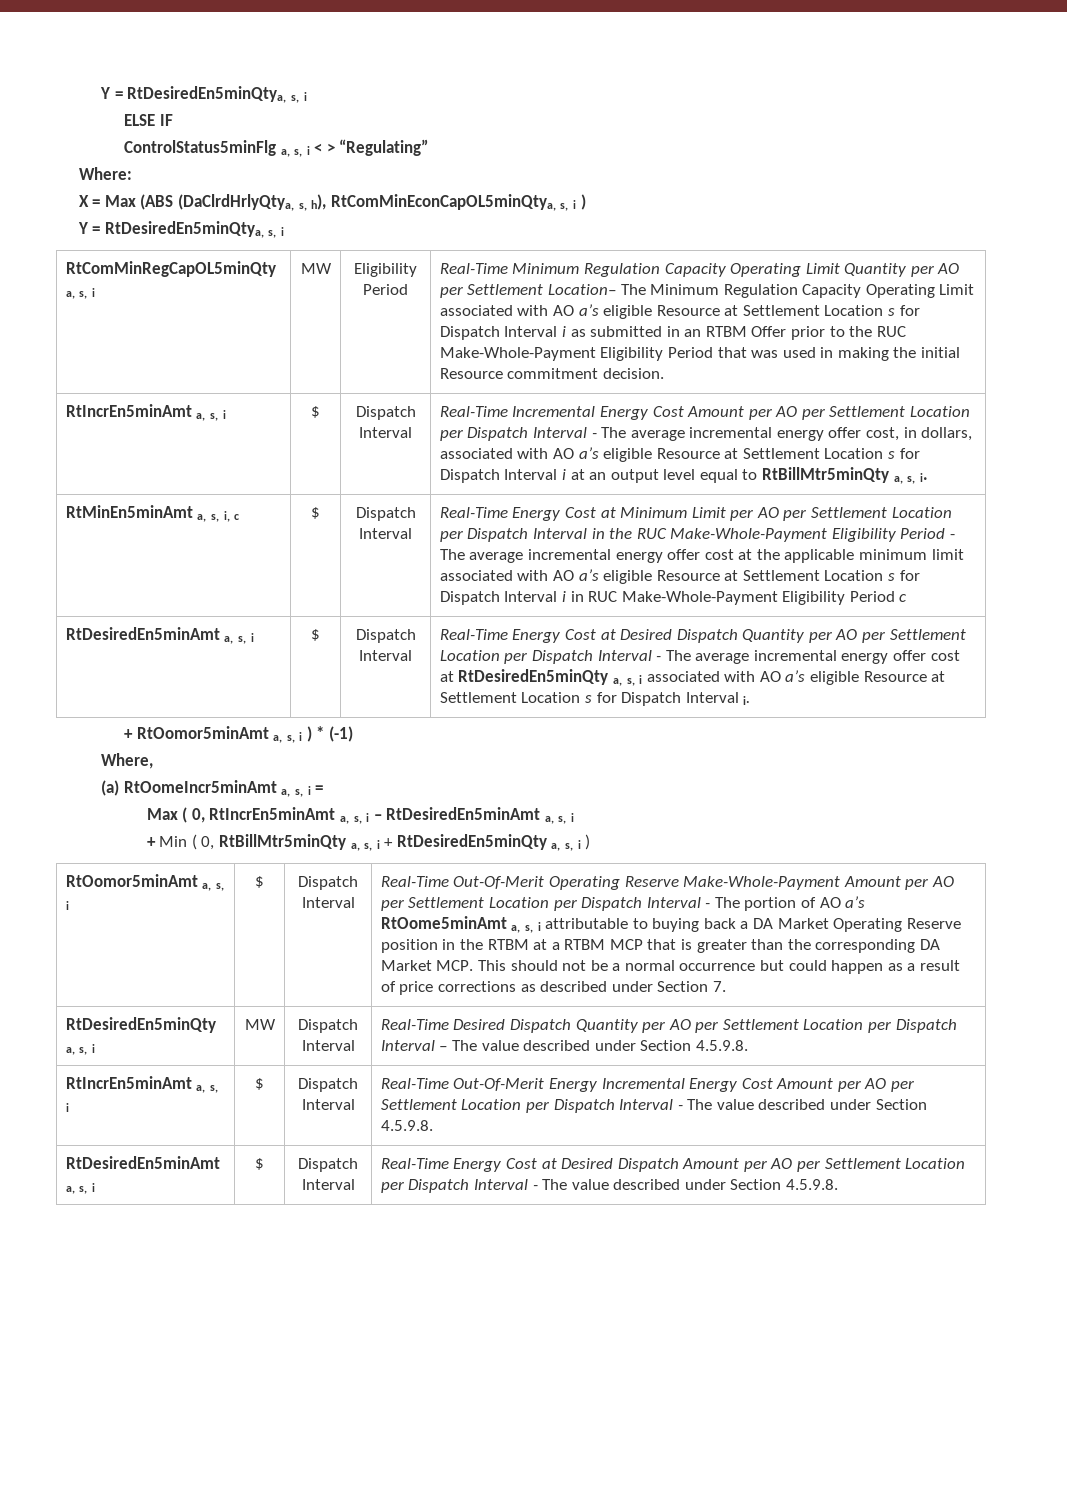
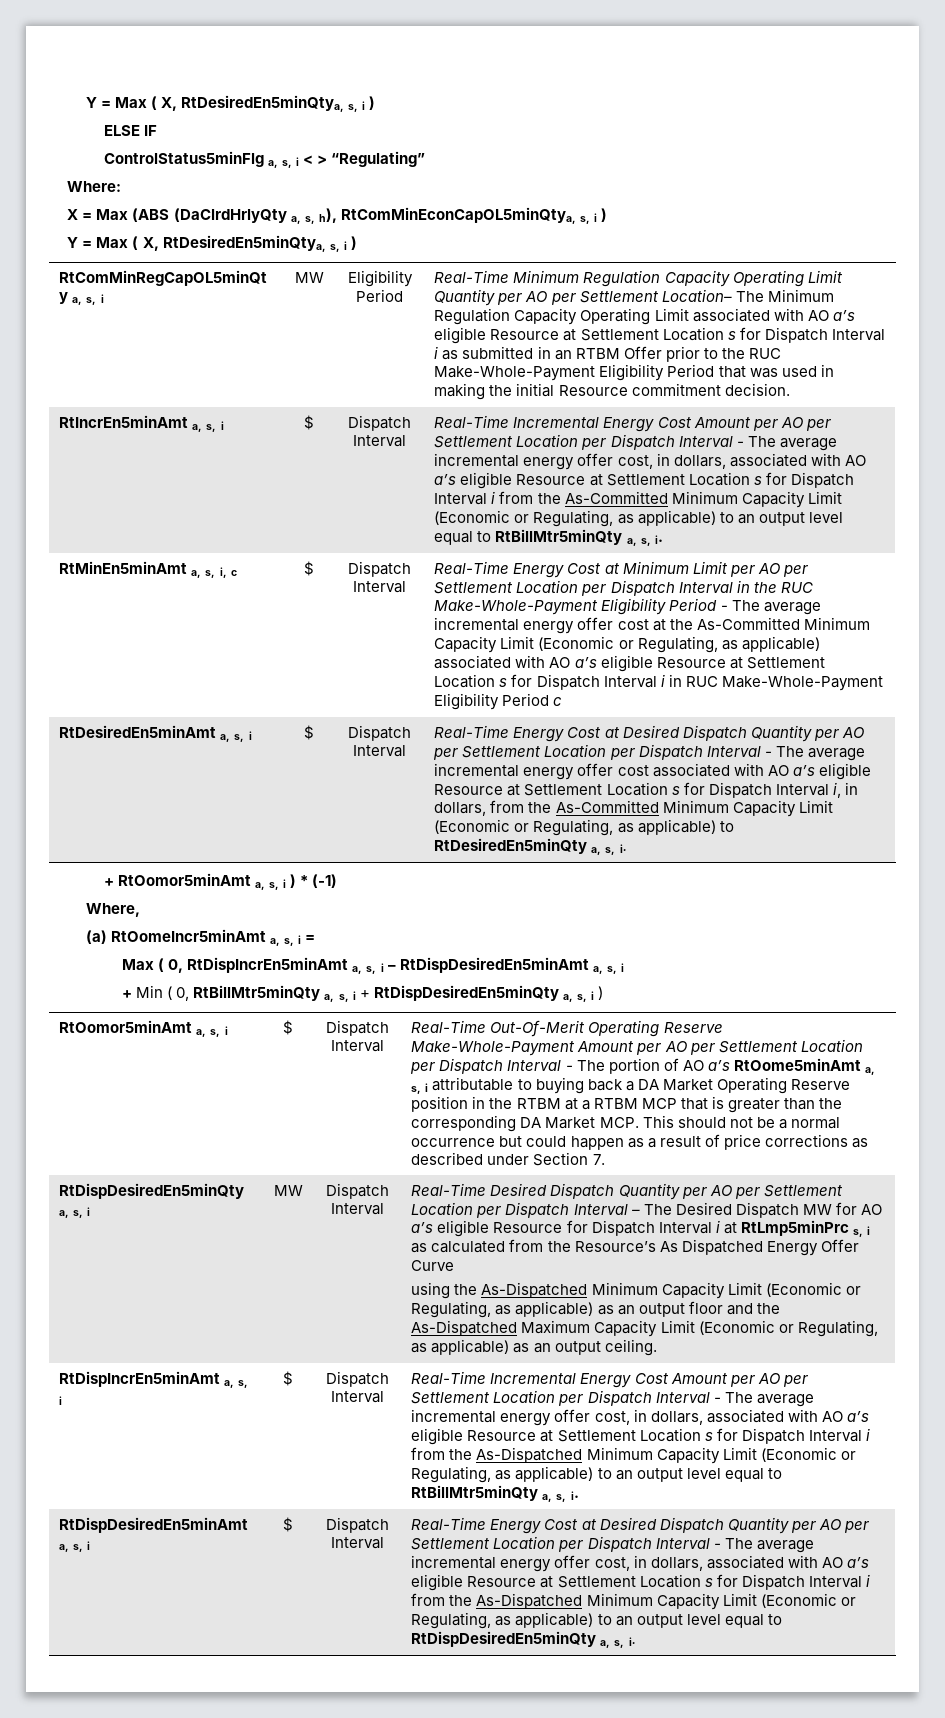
[100,86,307,103] Y = RtDesiredEn5minQtya, s, i -> [85,95,376,112] Y = Max ( X, RtDesiredEn5minQtya, s, i )
[177,194,294,211] (DaClrdHrlyQtya, -> [173,208,301,224] (DaClrdHrlyQty a,
[104,221,284,238] RtDesiredEn5minQtya, s, i -> [96,235,357,252] Max ( X, RtDesiredEn5minQtya, s, i )
[570,469,585,480] at -> [499,491,842,508] [434,510,734,527] from the As-Committed Minimum Capacity Limit (Economic or Regulating, as applicable) to
[784,549,964,563] applicable minimum limit -> [696,617,870,630] [434,636,820,653] As-Committed Minimum Capacity Limit (Economic or Regulating, as applicable)
[439,669,643,686] at RtDesiredEn5minQty a, s, i -> (649, 770) none
(739, 697) none -> [832,782,858,798] [434,800,833,817] [434,819,734,836] [434,838,616,855] i, in dollars, from the As-Committed Minimum Capacity Limit (Economic or Regulating, as applicable) to RtDesiredEn5minQty a, s,
[209,807,336,820] RtIncrEn5minAmt -> [187,957,349,973] RtDispIncrEn5minAmt
[386,807,541,820] RtDesiredEn5minAmt -> [399,957,589,973] RtDispDesiredEn5minAmt
[396,834,547,850] RtDesiredEn5minQty -> [373,985,559,1001] RtDispDesiredEn5minQty
[65,1017,216,1033] RtDesiredEn5minQty -> [59,1183,245,1199] RtDispDesiredEn5minQty
[481,1040,748,1051] [65,1076,218,1093] [65,1103,69,1112] [255,1078,264,1090] [298,1078,358,1092] [301,1099,355,1110] [380,1078,597,1092] value described under Section 4.5.9.8. // RtIncrEn5minAmt a, s, i | $ | Dispatch Interval | Real-Time Out-Of-Merit Energy -> [675,1202,882,1218] [411,1220,870,1237] [411,1239,859,1256] [411,1260,455,1271] [411,1282,861,1299] [411,1301,780,1318] [411,1320,878,1337] [411,1339,657,1356] [59,1371,249,1388] [59,1396,63,1405] [283,1371,293,1386] [326,1371,389,1387] [331,1391,384,1403] [411,1371,487,1384] Desired Dispatch MW for AO a’s eligible Resource for Dispatch Interval i at RtLmp5minPrc s, i as calculated from the Resource’s As Dispatched Energy Offer Curve // using the As-Dispatched Minimum Capacity Limit (Economic or Regulating, as applicable) as an output floor and the As-Dispatched Maximum Capacity Limit (Economic or Regulating, as applicable) as an output ceiling. // RtDispIncrEn5minAmt a, s, i | $ | Dispatch Interval | Real-Time
[716,1099,927,1110] [380,1120,433,1131] [65,1156,220,1169] value described under Section 4.5.9.8. // RtDesiredEn5minAmt -> [756,1394,814,1407] [411,1409,869,1426] [411,1428,870,1445] [411,1447,856,1464] [411,1466,782,1483] [411,1485,579,1502] [59,1517,249,1533] average incremental energy offer cost, in dollars, associated with AO a’s eligible Resource at Settlement Location s for Dispatch Interval i from the As-Dispatched Minimum Capacity Limit (Economic or Regulating, as applicable) to an output level equal to RtBillMtr5minQty a, s, i. // RtDispDesiredEn5minAmt
[682,1158,740,1169] Amount -> [727,1517,789,1534] Quantity
[571,1179,839,1190] value described under Section 4.5.9.8. -> [756,1540,814,1553] [411,1555,869,1572] [411,1574,870,1591] [411,1593,856,1610] [411,1612,782,1629] [411,1631,636,1648] average incremental energy offer cost, in dollars, associated with AO a’s eligible Resource at Settlement Location s for Dispatch Interval i from the As-Dispatched Minimum Capacity Limit (Economic or Regulating, as applicable) to an output level equal to RtDispDesiredEn5minQty a, s, i.

